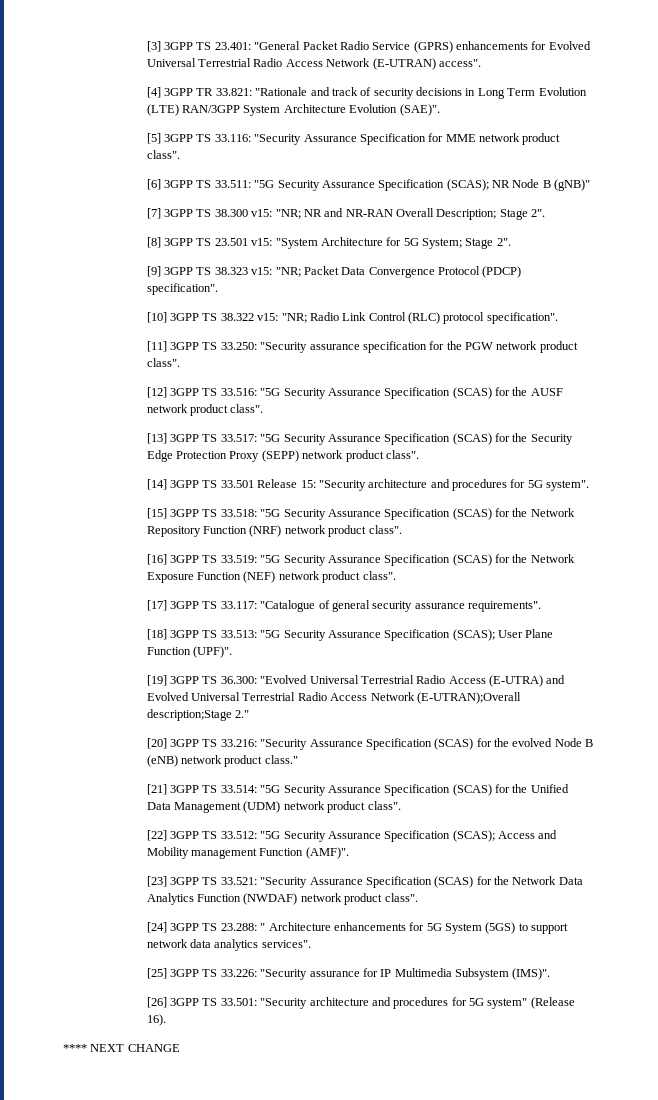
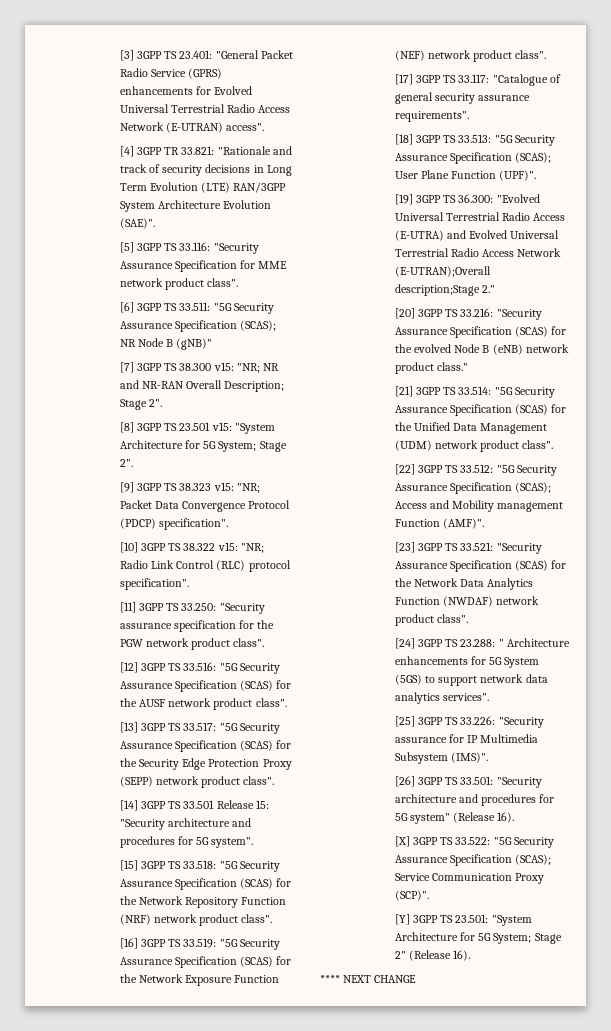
(166, 1020) none -> [394,836,554,848] [394,854,552,866] [394,873,545,884] [394,890,429,901] [394,914,532,926] [394,932,562,944] [394,950,471,961] // [X] 3GPP TS 33.522: "5G Security Assurance Specification (SCAS); Service Communication Proxy (SCP)". // [Y] 3GPP TS 23.501: "System Architecture for 5G System; Stage 2" (Release 16).

